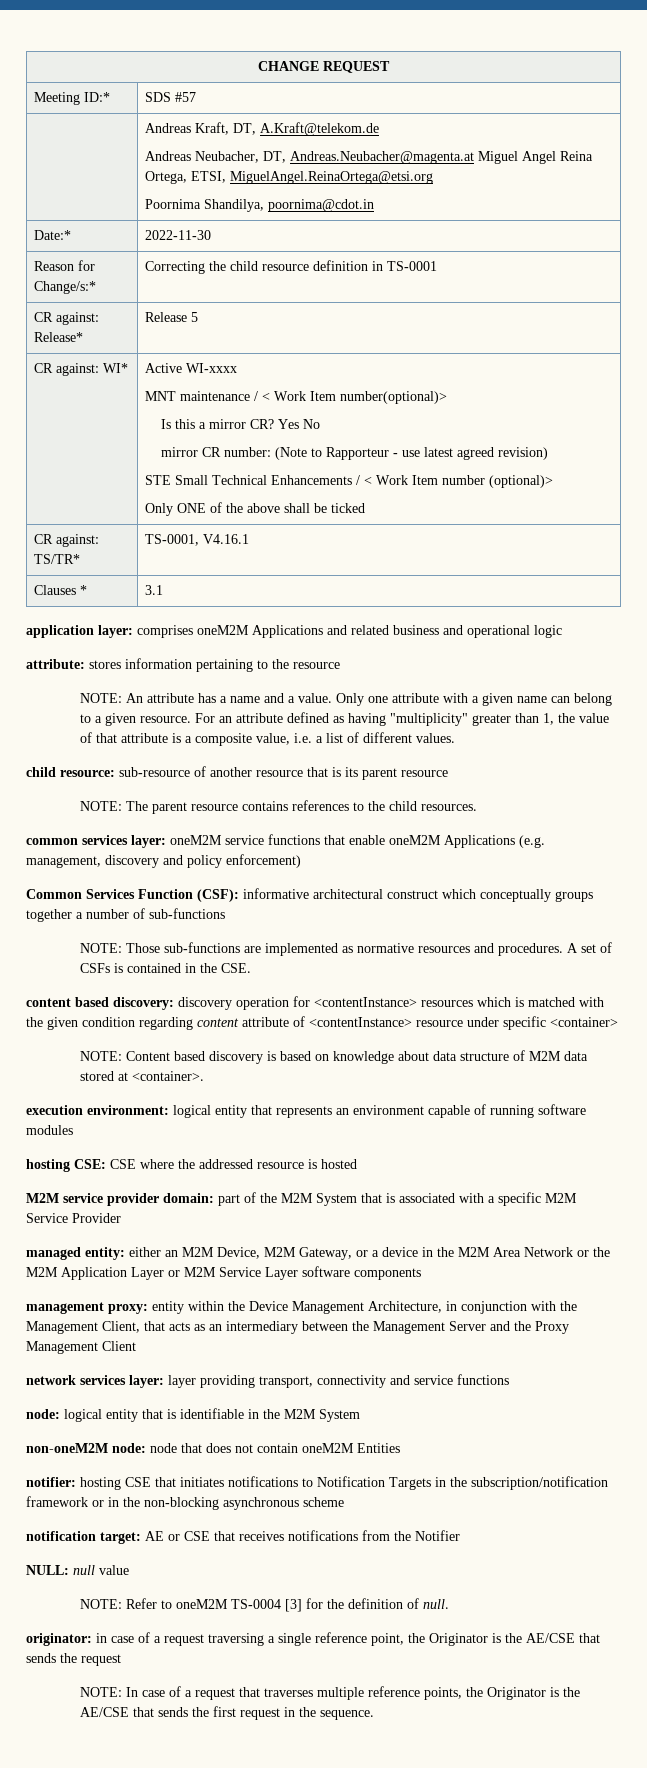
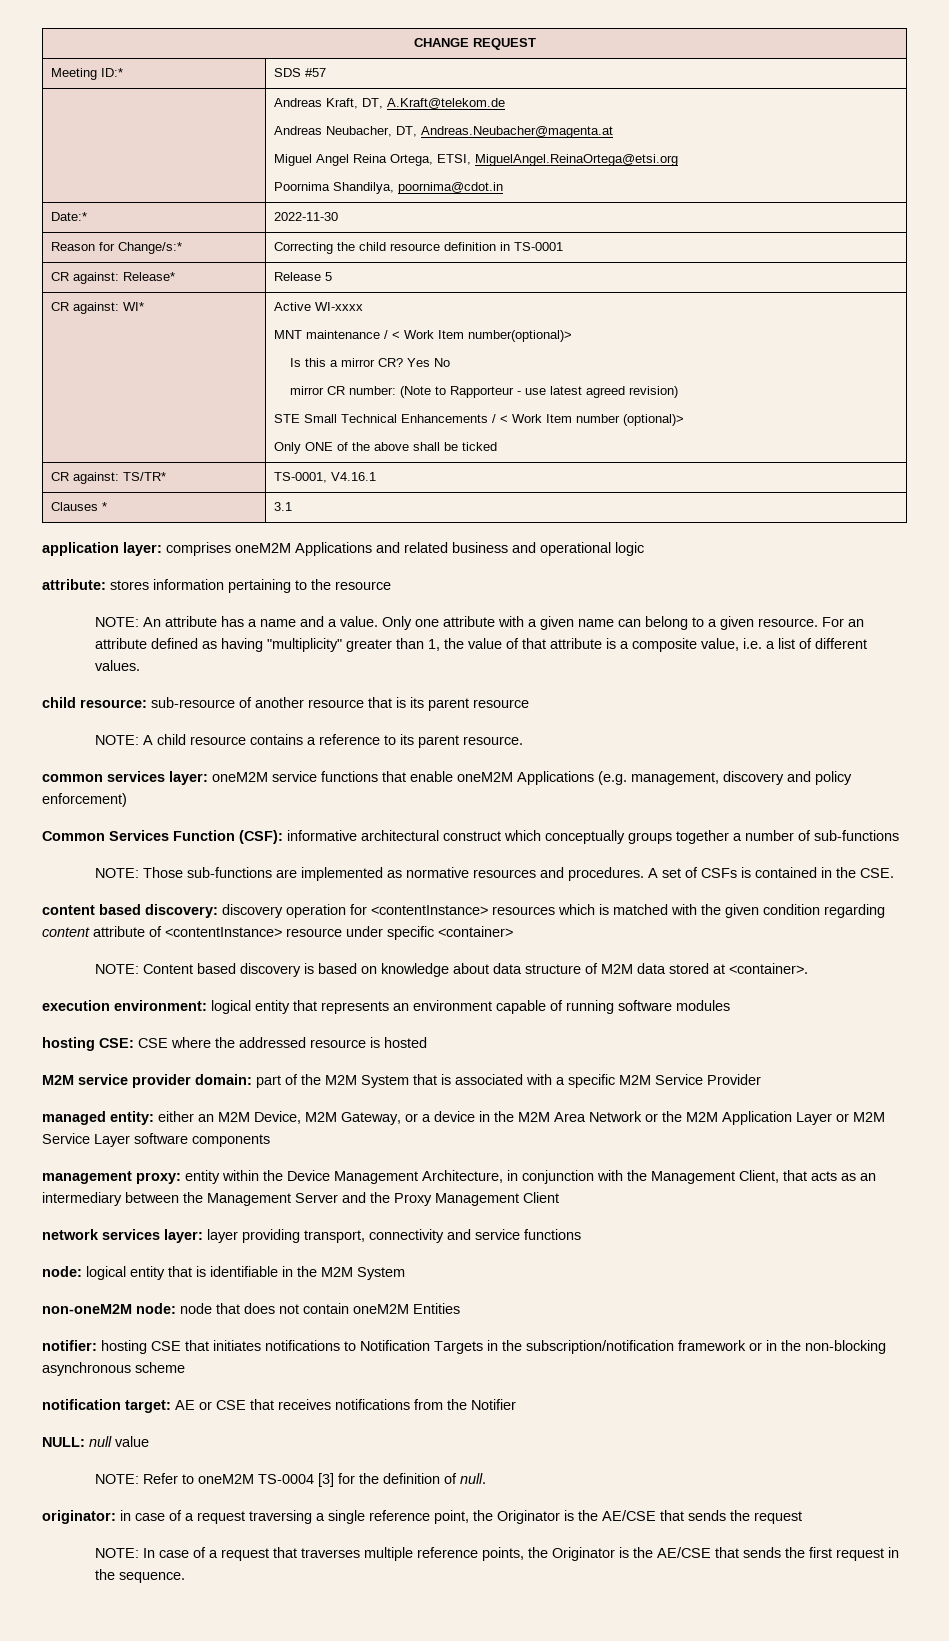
(474, 157) none -> (614, 132) //
[125,800,477,814] The parent resource contains references to the child resources. -> [143,734,524,748] A child resource contains a reference to its parent resource.

